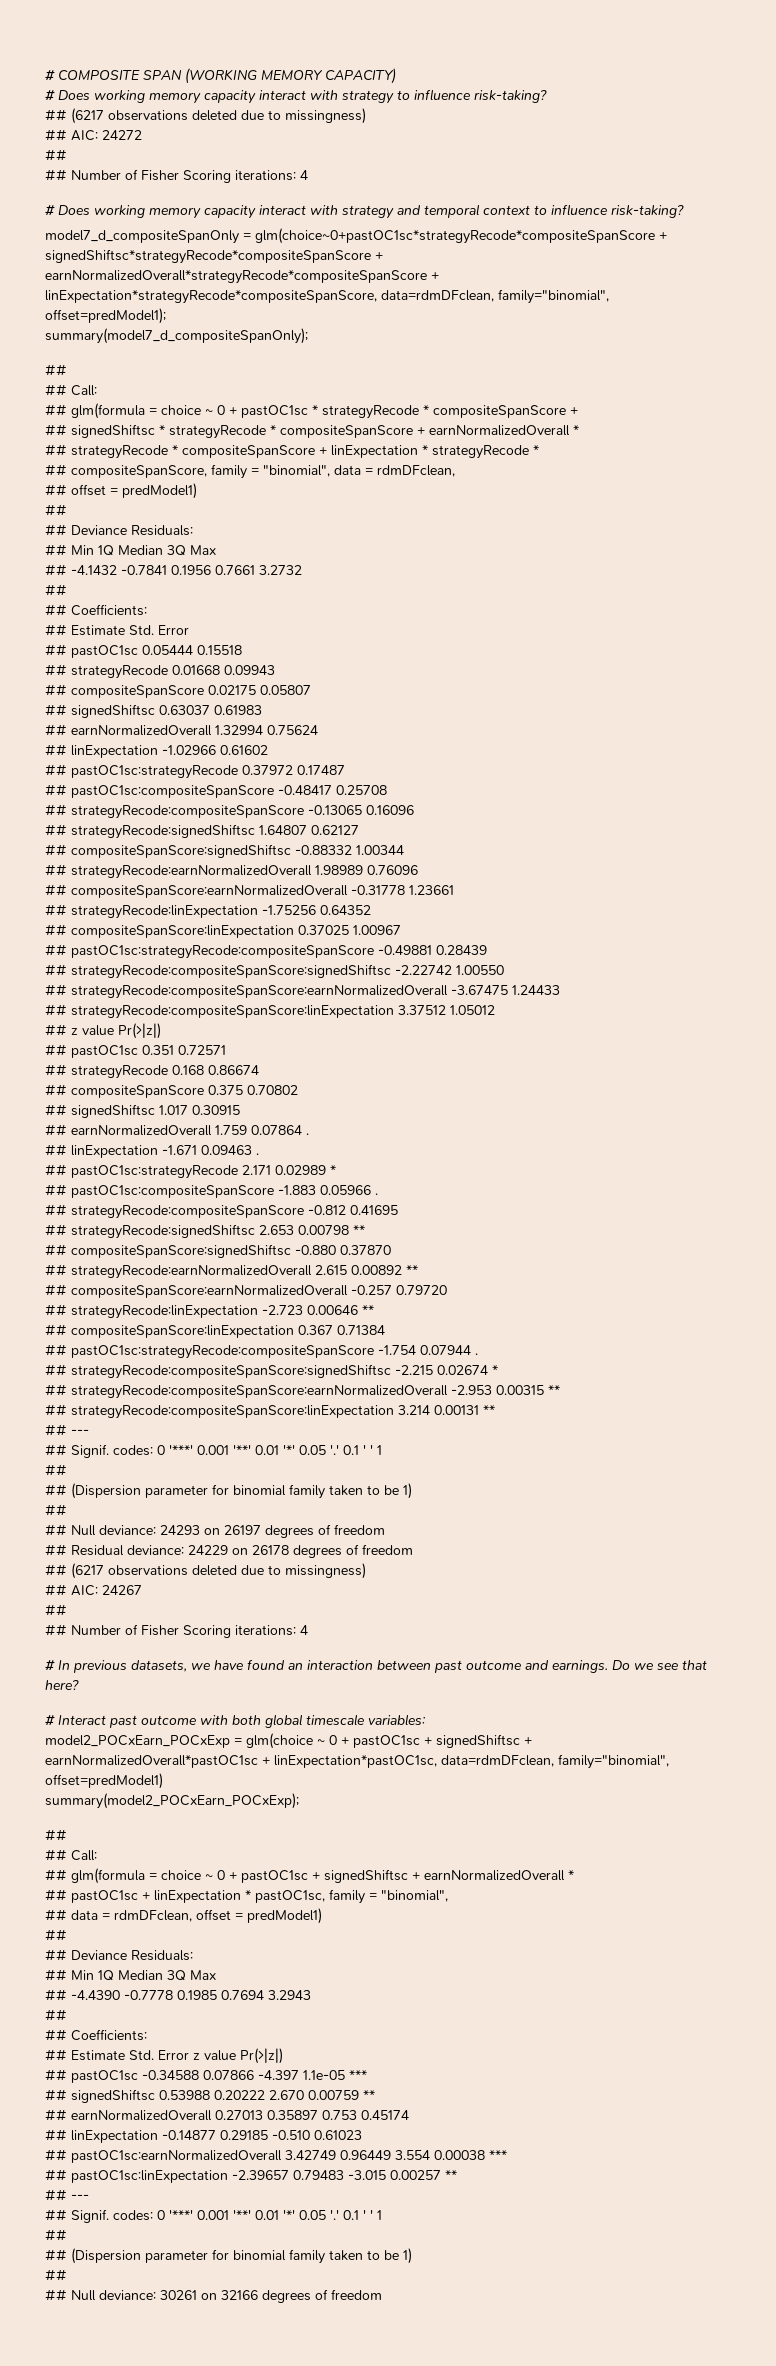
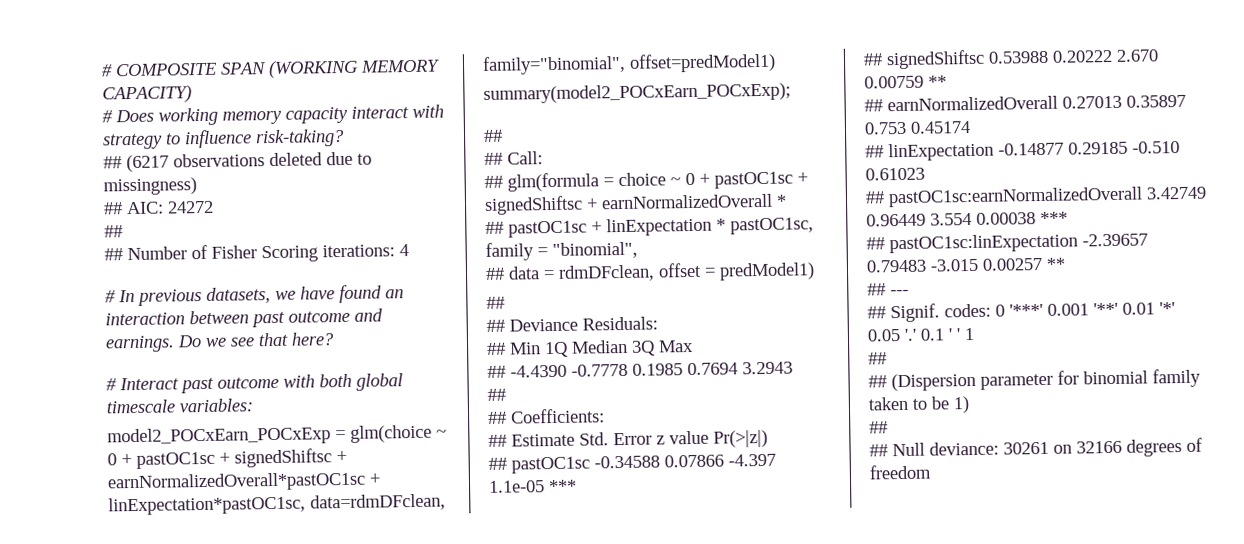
[45,204,684,219] [45,228,667,244] [45,249,383,264] [45,270,439,284] [45,289,609,304] [45,308,166,324] [45,328,308,344] [45,364,67,376] [45,384,97,396] [45,403,578,419] [45,424,579,439] [45,444,539,459] [45,464,455,479] [45,483,197,499] [45,504,67,516] [45,524,193,536] [45,544,216,556] [45,564,302,576] [45,584,67,596] [45,604,147,616] [45,624,189,636] [45,644,242,658] [45,664,275,679] [45,684,311,698] [45,704,262,718] [45,724,318,736] [45,744,268,758] [45,764,345,779] [45,784,387,798] [45,804,414,819] [45,824,359,839] [45,844,404,858] [45,864,418,879] [45,884,454,898] [45,904,371,919] [45,924,401,938] [45,944,487,959] [45,964,504,979] [45,984,560,999] [45,1004,495,1019] [45,1023,161,1039] [45,1044,226,1058] [45,1064,259,1079] [45,1084,298,1098] [45,1104,240,1118] [45,1124,309,1136] [45,1144,259,1158] [45,1164,336,1179] [45,1184,378,1198] [45,1204,398,1219] [45,1224,365,1239] [45,1244,391,1258] [45,1264,418,1279] [45,1284,447,1298] [45,1304,374,1319] [45,1324,385,1338] [45,1344,478,1359] [45,1364,498,1379] [45,1384,560,1399] [45,1404,495,1419] [45,1424,89,1436] [45,1444,382,1458] [45,1464,67,1476] [45,1483,412,1499] [45,1504,67,1516] [45,1524,385,1538] [45,1544,413,1558] [45,1563,366,1579] [45,1584,142,1596] [45,1604,67,1616] [45,1624,308,1638] // # Does working memory capacity interact with strategy and temporal context to influence risk-taking? // model7_d_compositeSpanOnly = glm(choice~0+pastOC1sc*strategyRecode*compositeSpanScore + signedShiftsc*strategyRecode*compositeSpanScore + earnNormalizedOverall*strategyRecode*compositeSpanScore + linExpectation*strategyRecode*compositeSpanScore, data=rdmDFclean, family="binomial", offset=predModel1); // summary(model7_d_compositeSpanOnly); // ## // ## Call: // ## glm(formula = choice ~ 0 + pastOC1sc * strategyRecode * compositeSpanScore + // ## signedShiftsc * strategyRecode * compositeSpanScore + earnNormalizedOverall * // ## strategyRecode * compositeSpanScore + linExpectation * strategyRecode * // ## compositeSpanScore, family = "binomial", data = rdmDFclean, // ## offset = predModel1) // ## // ## Deviance Residuals: // ## Min 1Q Median 3Q Max // ## -4.1432 -0.7841 0.1956 0.7661 3.2732 // ## // ## Coefficients: // ## Estimate Std. Error // ## pastOC1sc 0.05444 0.15518 // ## strategyRecode 0.01668 0.09943 // ## compositeSpanScore 0.02175 0.05807 // ## signedShiftsc 0.63037 0.61983 // ## earnNormalizedOverall 1.32994 0.75624 // ## linExpectation -1.02966 0.61602 // ## pastOC1sc:strategyRecode 0.37972 0.17487 // ## pastOC1sc:compositeSpanScore -0.48417 0.25708 // ## strategyRecode:compositeSpanScore -0.13065 0.16096 // ## strategyRecode:signedShiftsc 1.64807 0.62127 // ## compositeSpanScore:signedShiftsc -0.88332 1.00344 // ## strategyRecode:earnNormalizedOverall 1.98989 0.76096 // ## compositeSpanScore:earnNormalizedOverall -0.31778 1.23661 // ## strategyRecode:linExpectation -1.75256 0.64352 // ## compositeSpanScore:linExpectation 0.37025 1.00967 // ## pastOC1sc:strategyRecode:compositeSpanScore -0.49881 0.28439 // ## strategyRecode:compositeSpanScore:signedShiftsc -2.22742 1.00550 // ## strategyRecode:compositeSpanScore:earnNormalizedOverall -3.67475 1.24433 // ## strategyRecode:compositeSpanScore:linExpectation 3.37512 1.05012 // ## z value Pr(>|z|) // ## pastOC1sc 0.351 0.72571 // ## strategyRecode 0.168 0.86674 // ## compositeSpanScore 0.375 0.70802 // ## signedShiftsc 1.017 0.30915 // ## earnNormalizedOverall 1.759 0.07864 . // ## linExpectation -1.671 0.09463 . // ## pastOC1sc:strategyRecode 2.171 0.02989 * // ## pastOC1sc:compositeSpanScore -1.883 0.05966 . // ## strategyRecode:compositeSpanScore -0.812 0.41695 // ## strategyRecode:signedShiftsc 2.653 0.00798 ** // ## compositeSpanScore:signedShiftsc -0.880 0.37870 // ## strategyRecode:earnNormalizedOverall 2.615 0.00892 ** // ## compositeSpanScore:earnNormalizedOverall -0.257 0.79720 // ## strategyRecode:linExpectation -2.723 0.00646 ** // ## compositeSpanScore:linExpectation 0.367 0.71384 // ## pastOC1sc:strategyRecode:compositeSpanScore -1.754 0.07944 . // ## strategyRecode:compositeSpanScore:signedShiftsc -2.215 0.02674 * // ## strategyRecode:compositeSpanScore:earnNormalizedOverall -2.953 0.00315 ** // ## strategyRecode:compositeSpanScore:linExpectation 3.214 0.00131 ** // ## --- // ## Signif. codes: 0 '***' 0.001 '**' 0.01 '*' 0.05 '.' 0.1 ' ' 1 // ## // ## (Dispersion parameter for binomial family taken to be 1) // ## // ## Null deviance: 24293 on 26197 degrees of freedom // ## Residual deviance: 24229 on 26178 degrees of freedom // ## (6217 observations deleted due to missingness) // ## AIC: 24267 // ## // ## Number of Fisher Scoring iterations: 4 -> (409, 250) none

